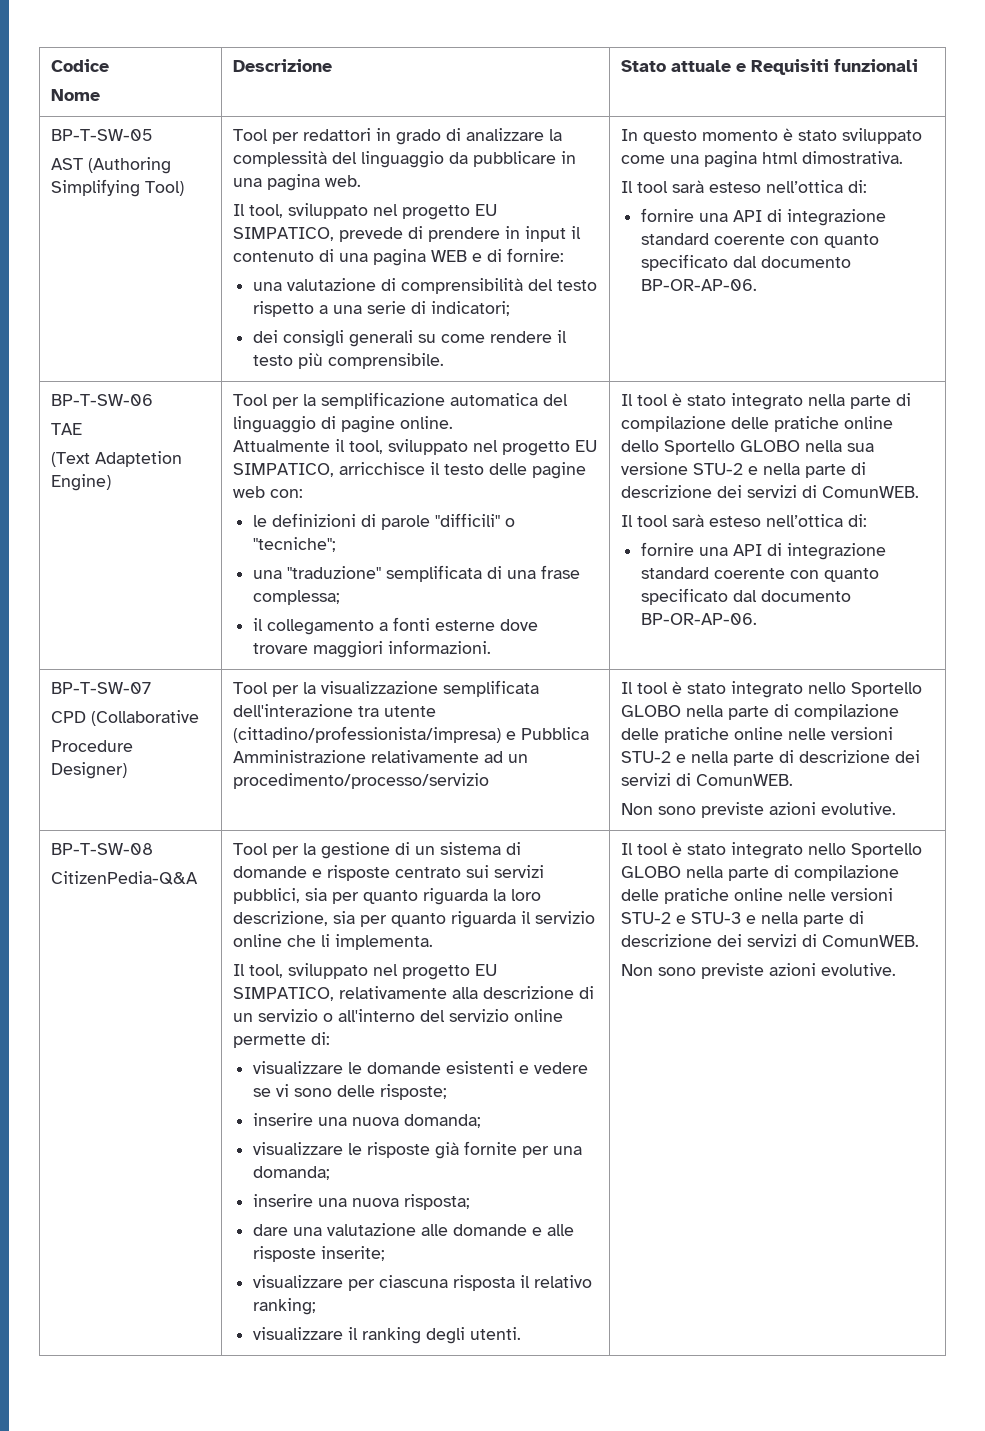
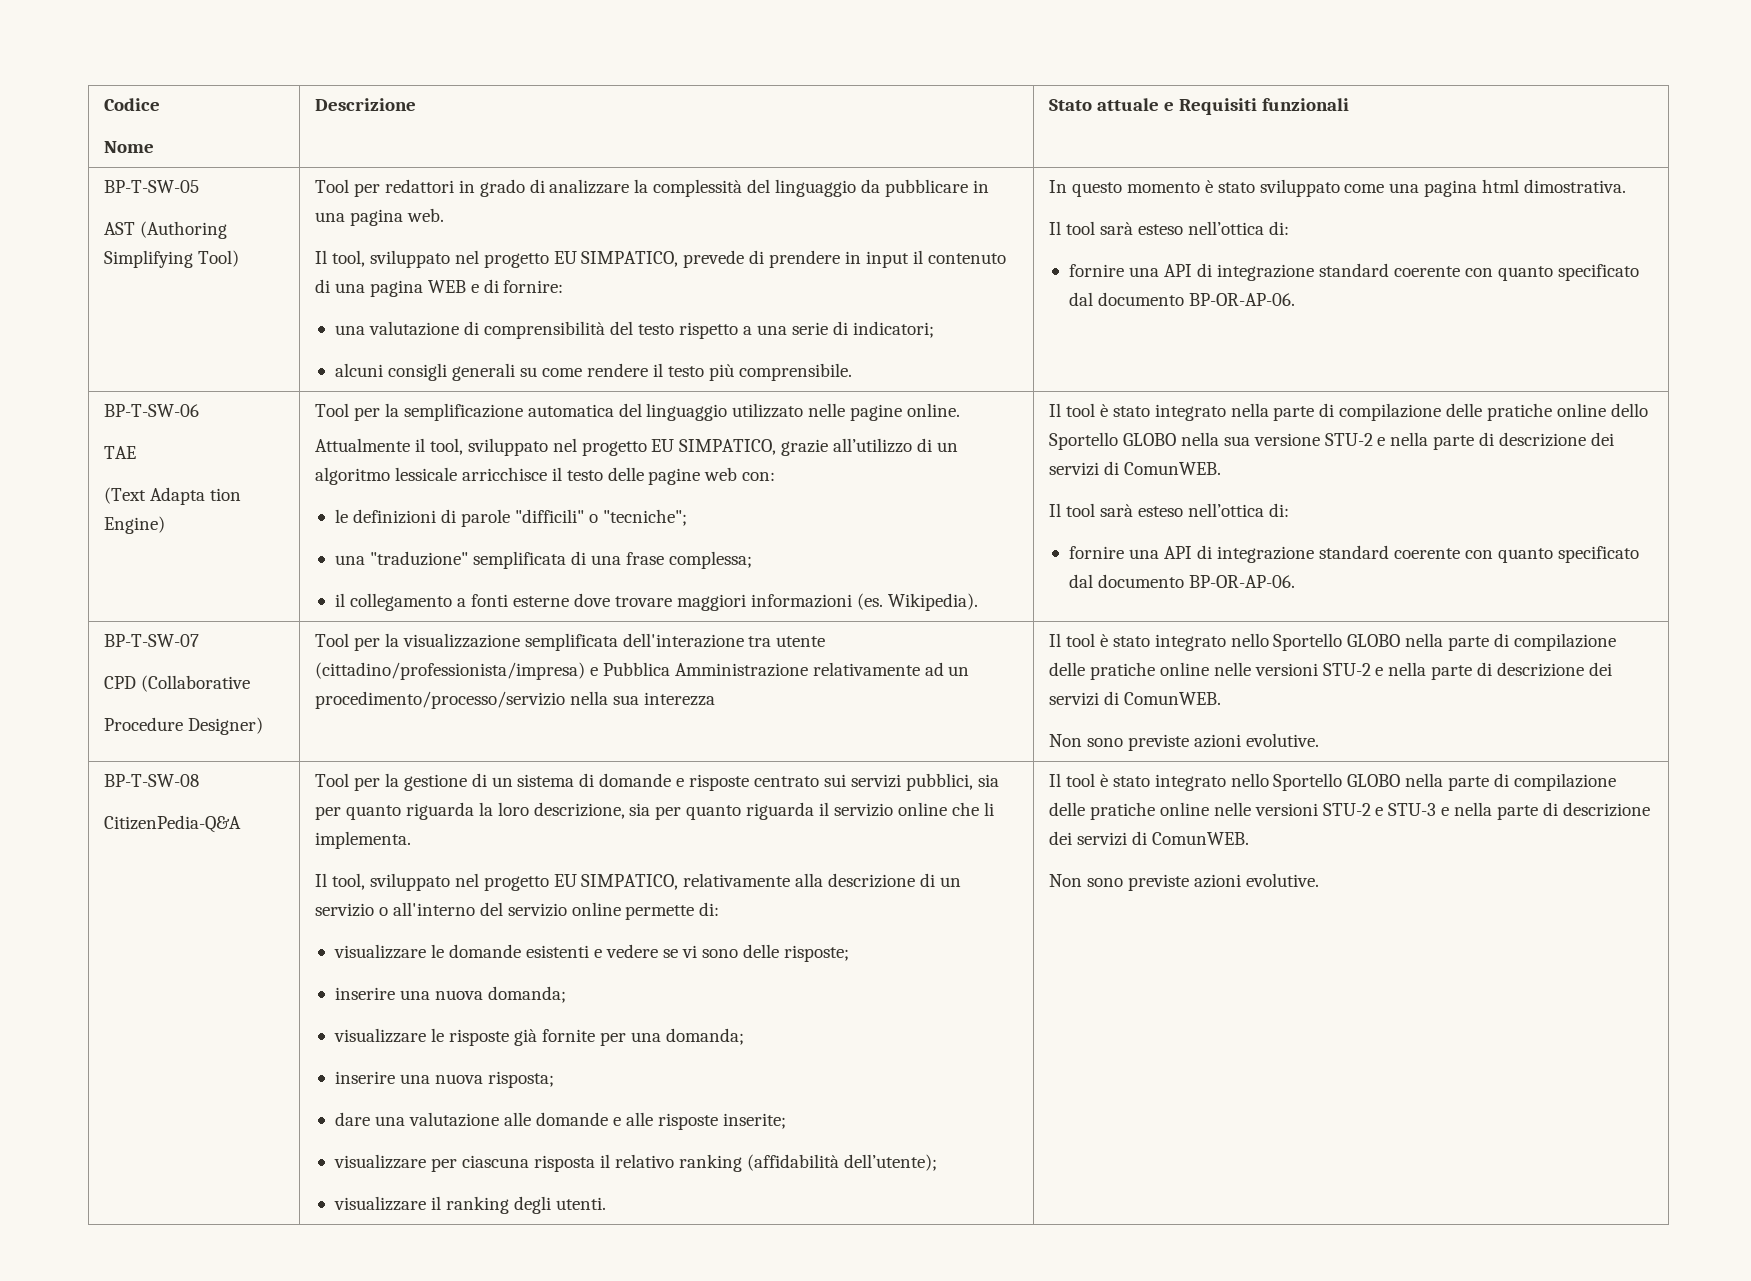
[252,330,278,343] dei -> [334,363,383,377] alcuni
[95,451,183,467] Adaptetion -> [149,487,241,505] Adapta tion
[321,416,337,429] di -> [732,403,846,418] utilizzato nelle
(335, 470) none -> [781,438,959,456] [314,467,457,485] grazie all’utilizzo di un algoritmo lessicale
[387,640,491,654] informazioni. -> [750,593,978,611] informazioni (es. Wikipedia).
(490, 781) none -> [569,691,715,706] nella sua interezza
[252,1298,316,1315] ranking; -> [678,1154,937,1172] ranking (affidabilità dell’utente);

